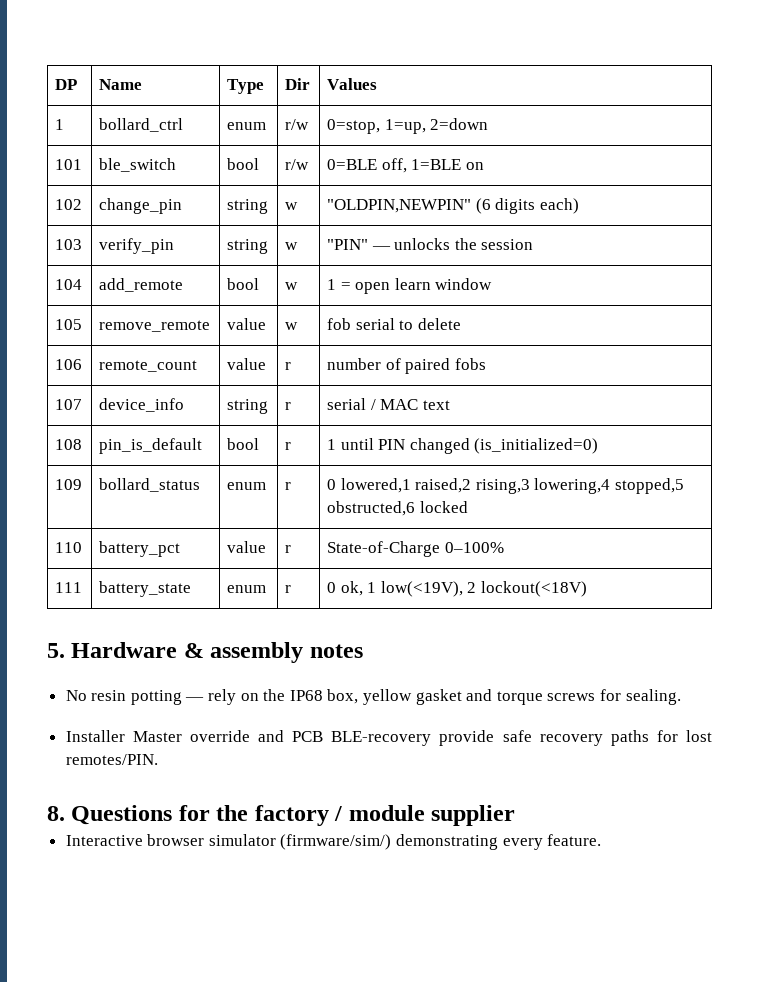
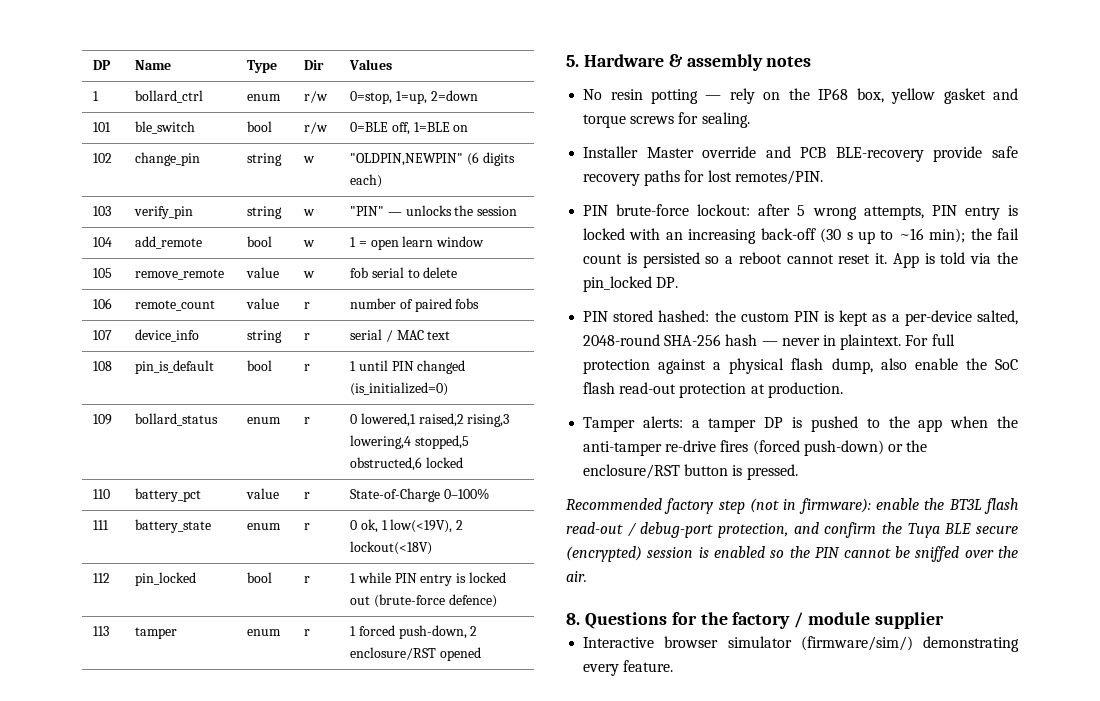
(587, 589) none -> [93,573,111,583] [135,572,197,586] [247,572,273,583] [304,576,311,583] [350,572,506,586] [350,594,497,608] [93,626,110,636] [135,627,178,639] [247,629,282,636] [304,629,311,636] [350,625,478,639] [350,647,481,661] // 112 | pin_locked | bool | r | 1 while PIN entry is locked out (brute-force defence) // 113 | tamper | enum | r | 1 forced push-down, 2 enclosure/RST opened
(158, 759) none -> [583,204,1018,220] [583,228,1020,244] [583,252,1018,268] [583,276,679,292] [583,310,1018,326] [583,334,955,350] [583,358,1018,374] [583,382,843,398] [583,416,1018,432] [583,440,928,456] [583,464,798,480] [566,498,1018,514] [566,522,1018,538] [566,546,1019,562] [566,571,587,582] // PIN brute-force lockout: after 5 wrong attempts, PIN entry is locked with an increasing back-off (30 s up to ~16 min); the fail count is persisted so a reboot cannot reset it. App is told via the pin_locked DP. // PIN stored hashed: the custom PIN is kept as a per-device salted, 2048-round SHA-256 hash — never in plaintext. For full protection against a physical flash dump, also enable the SoC flash read-out protection at production. // Tamper alerts: a tamper DP is pushed to the app when the anti-tamper re-drive fires (forced push-down) or the enclosure/RST button is pressed. // Recommended factory step (not in firmware): enable the BT3L flash read-out / debug-port protection, and confirm the Tuya BLE secure (encrypted) session is enabled so the PIN cannot be sniffed over the air.

